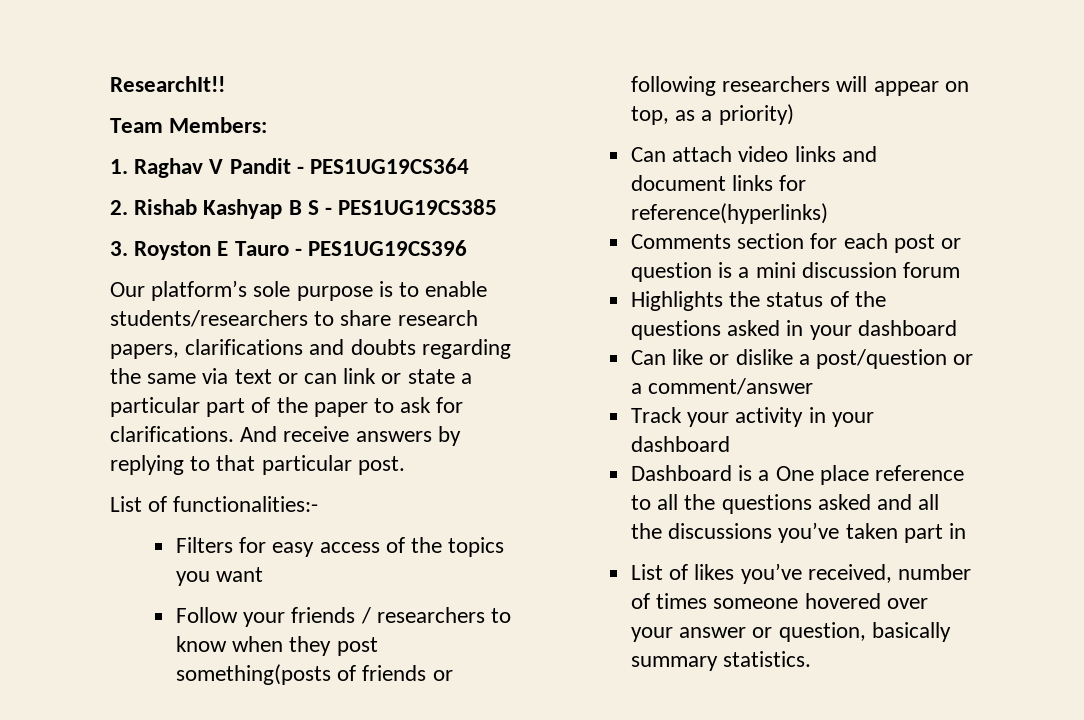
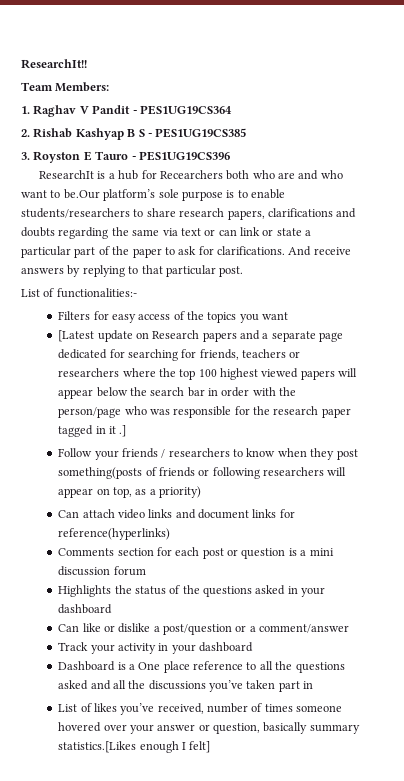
[110,282,145,297] Our -> [39,170,343,180] [21,189,100,199] ResearchIt is a hub for Recearchers both who are and who want to be.Our
(264, 574) none -> [58,330,344,342] [58,349,301,361] [58,368,358,380] [58,387,297,399] [58,406,351,418] [58,425,127,437] // [Latest update on Research papers and a separate page dedicated for searching for friends, teachers or researchers where the top 100 highest viewed papers will appear below the search bar in order with the person/page who was responsible for the research paper tagged in it .]
[723,651,812,667] statistics. -> [58,741,211,753] statistics.[Likes enough I felt]

